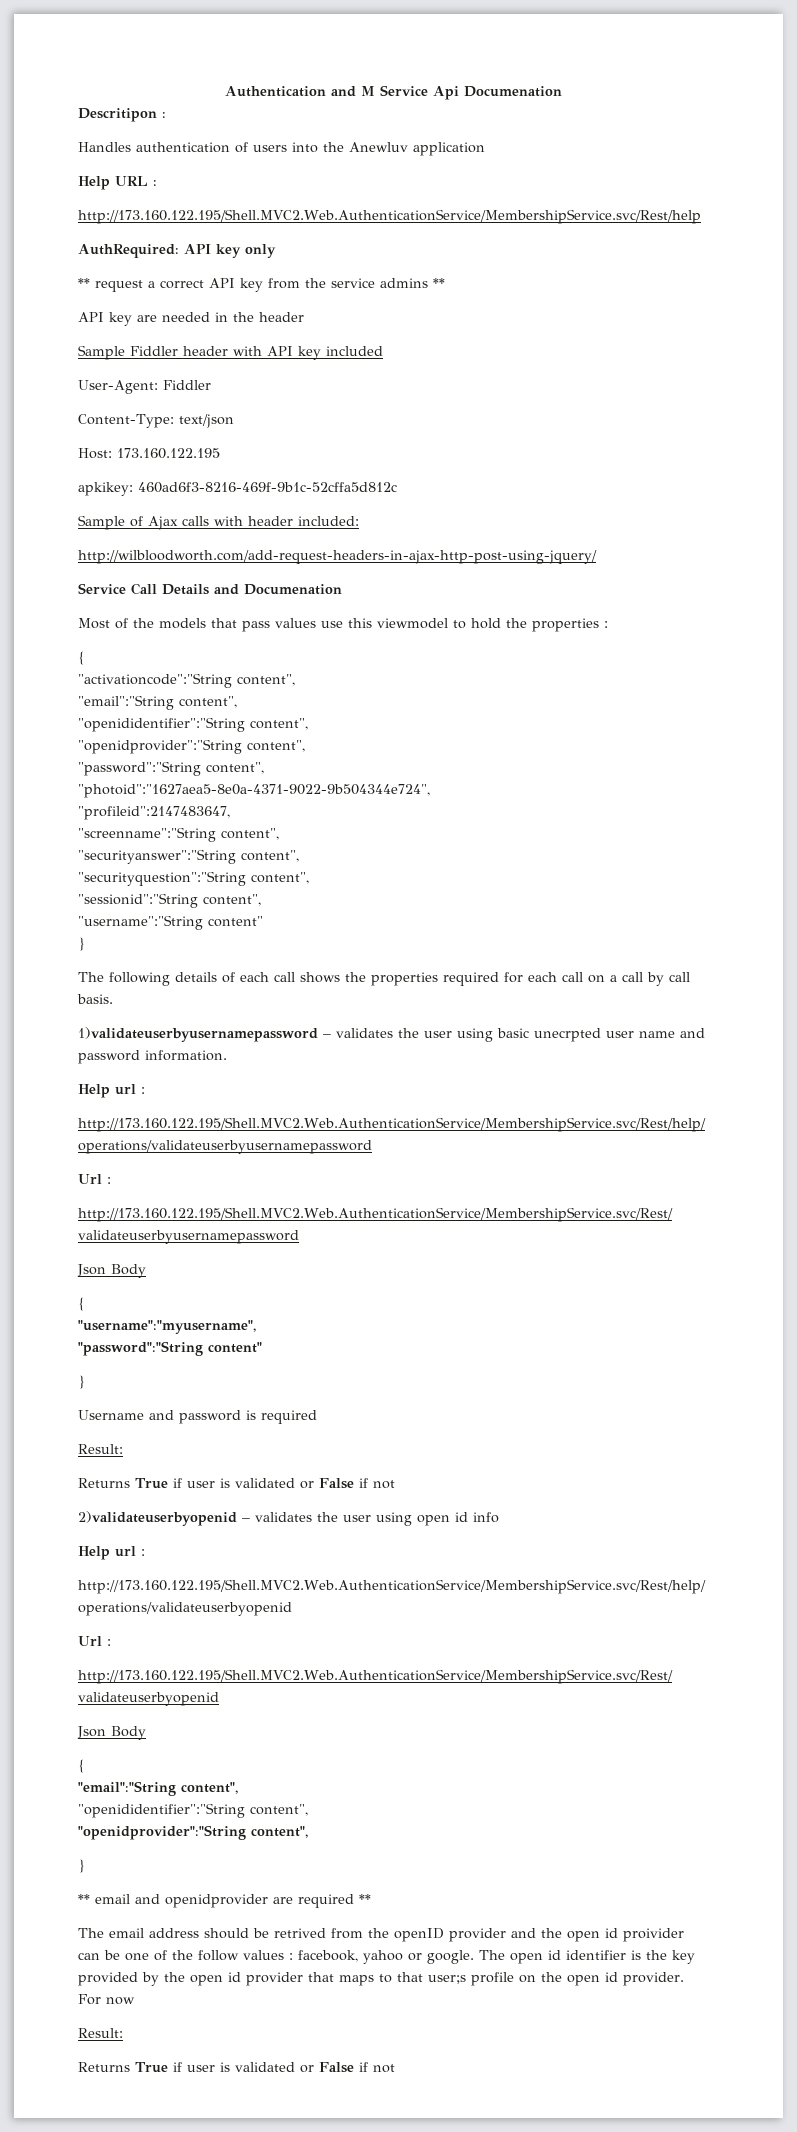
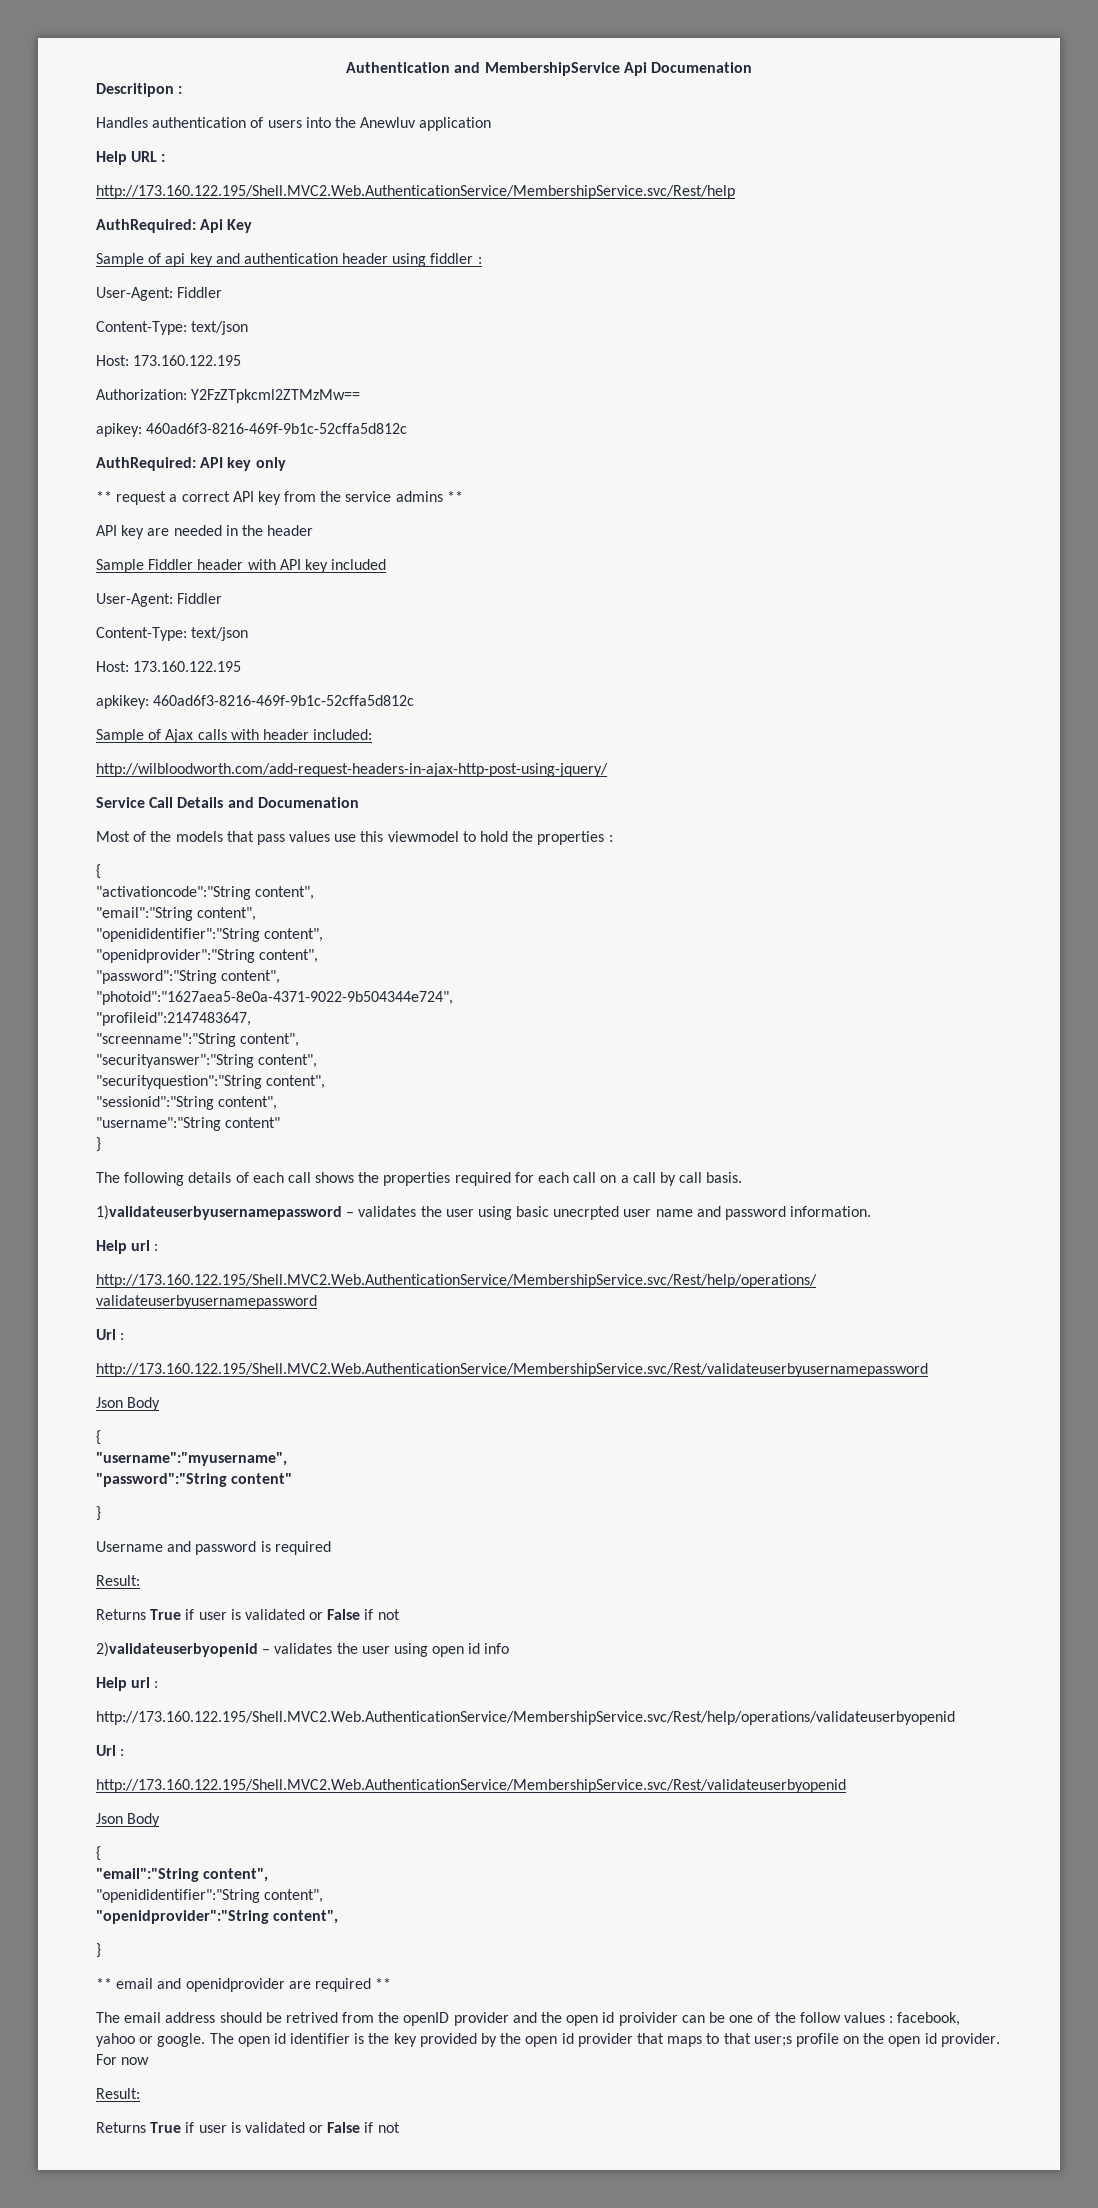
[360,85,428,96] M Service -> [484,62,620,76] MembershipService
(701, 216) none -> [96,219,253,233] [96,253,482,267] [96,287,223,301] [96,321,249,335] [96,355,242,366] [96,389,361,403] [96,423,408,437] // AuthRequired: Api Key // Sample of api key and authentication header using fiddler : // User-Agent: Fiddler // Content-Type: text/json // Host: 173.160.122.195 // Authorization: Y2FzZTpkcml2ZTMzMw== // apikey: 460ad6f3-8216-469f-9b1c-52cffa5d812c

